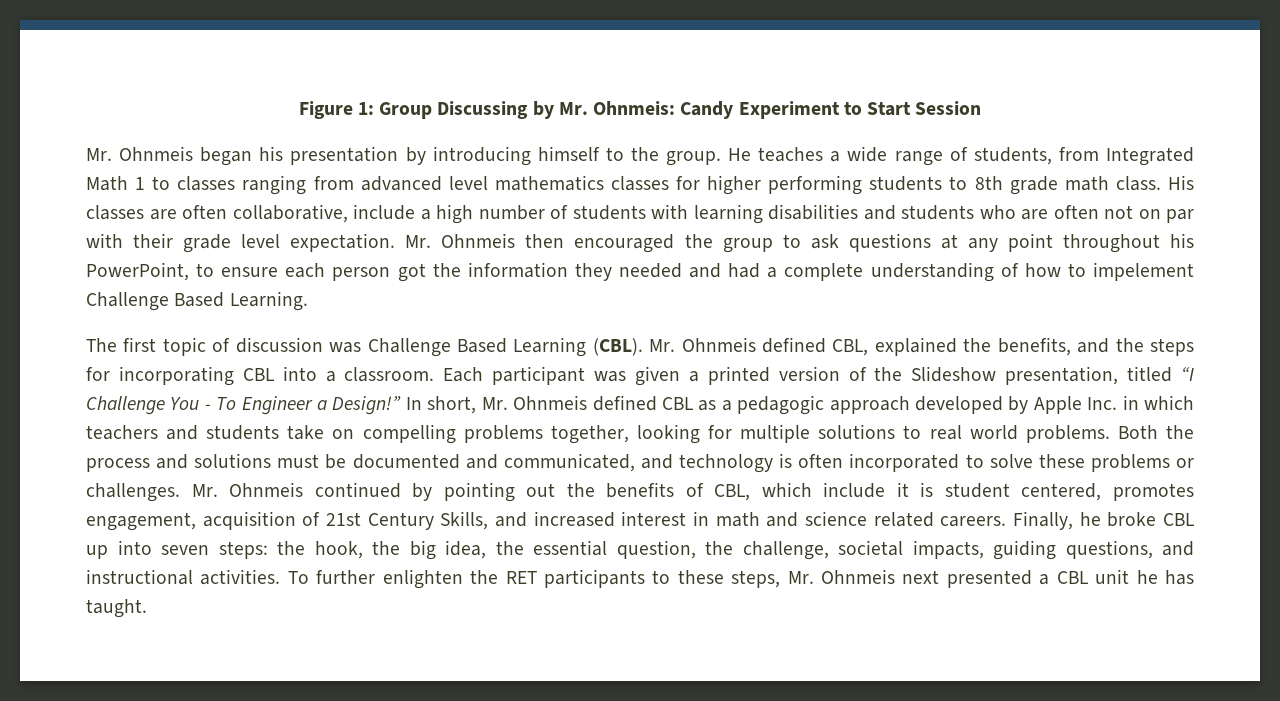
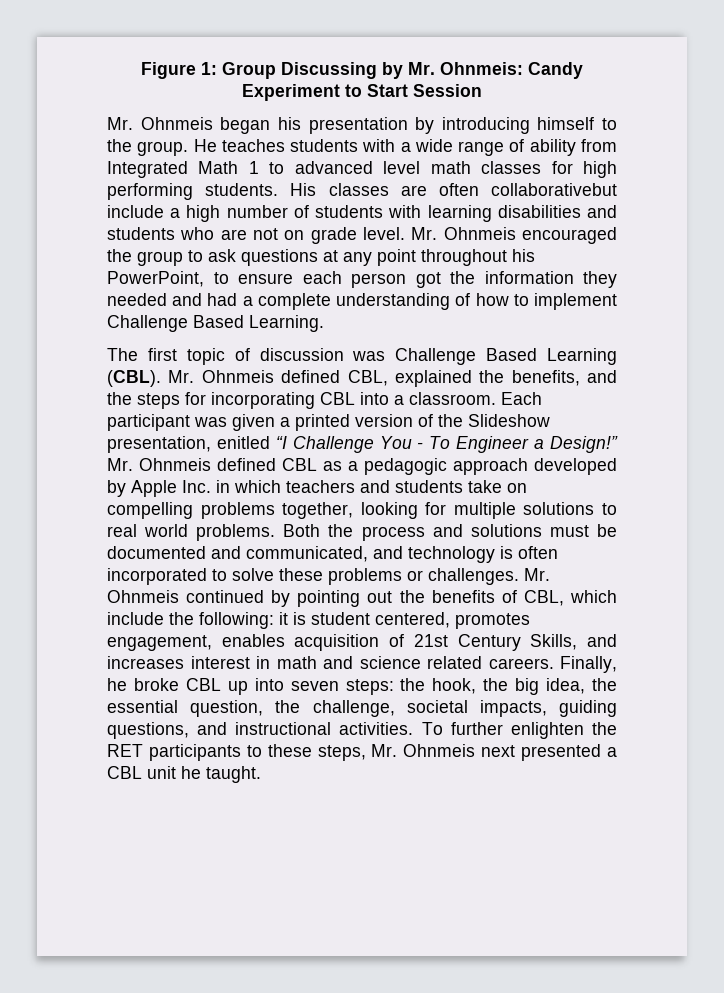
(824, 154) none -> [290,139,396,152] students with
[973,147,1052,165] students, -> [529,139,576,156] ability
[177,175,354,195] classes ranging from -> (285, 168) none
[494,175,604,191] mathematics -> [430,161,471,174] math
[707,175,1161,195] higher performing students to 8th grade math class. -> [583,161,618,178] [107,183,279,200] high performing students.
[232,204,348,223] collaborative, -> [491,183,617,196] collaborativebut
[1053,205,1099,219] often -> (247, 234) none
[1166,209,1194,223] [86,233,565,253] par with their grade level expectation. Mr. Ohnmeis then -> [310,227,516,244] grade level. Mr. Ohnmeis
[1092,262,1194,281] impelement -> [534,293,617,310] implement
[1127,366,1173,382] titled -> [216,436,270,449] enitled
[405,396,477,414] In short, -> (619, 444) none
(886, 490) none -> [169,612,274,629] the following:
(196, 521) none -> [221,634,285,647] enables
[533,511,615,527] increased -> [107,656,184,669] increases
[1165,570,1195,585] has -> (201, 772) none

